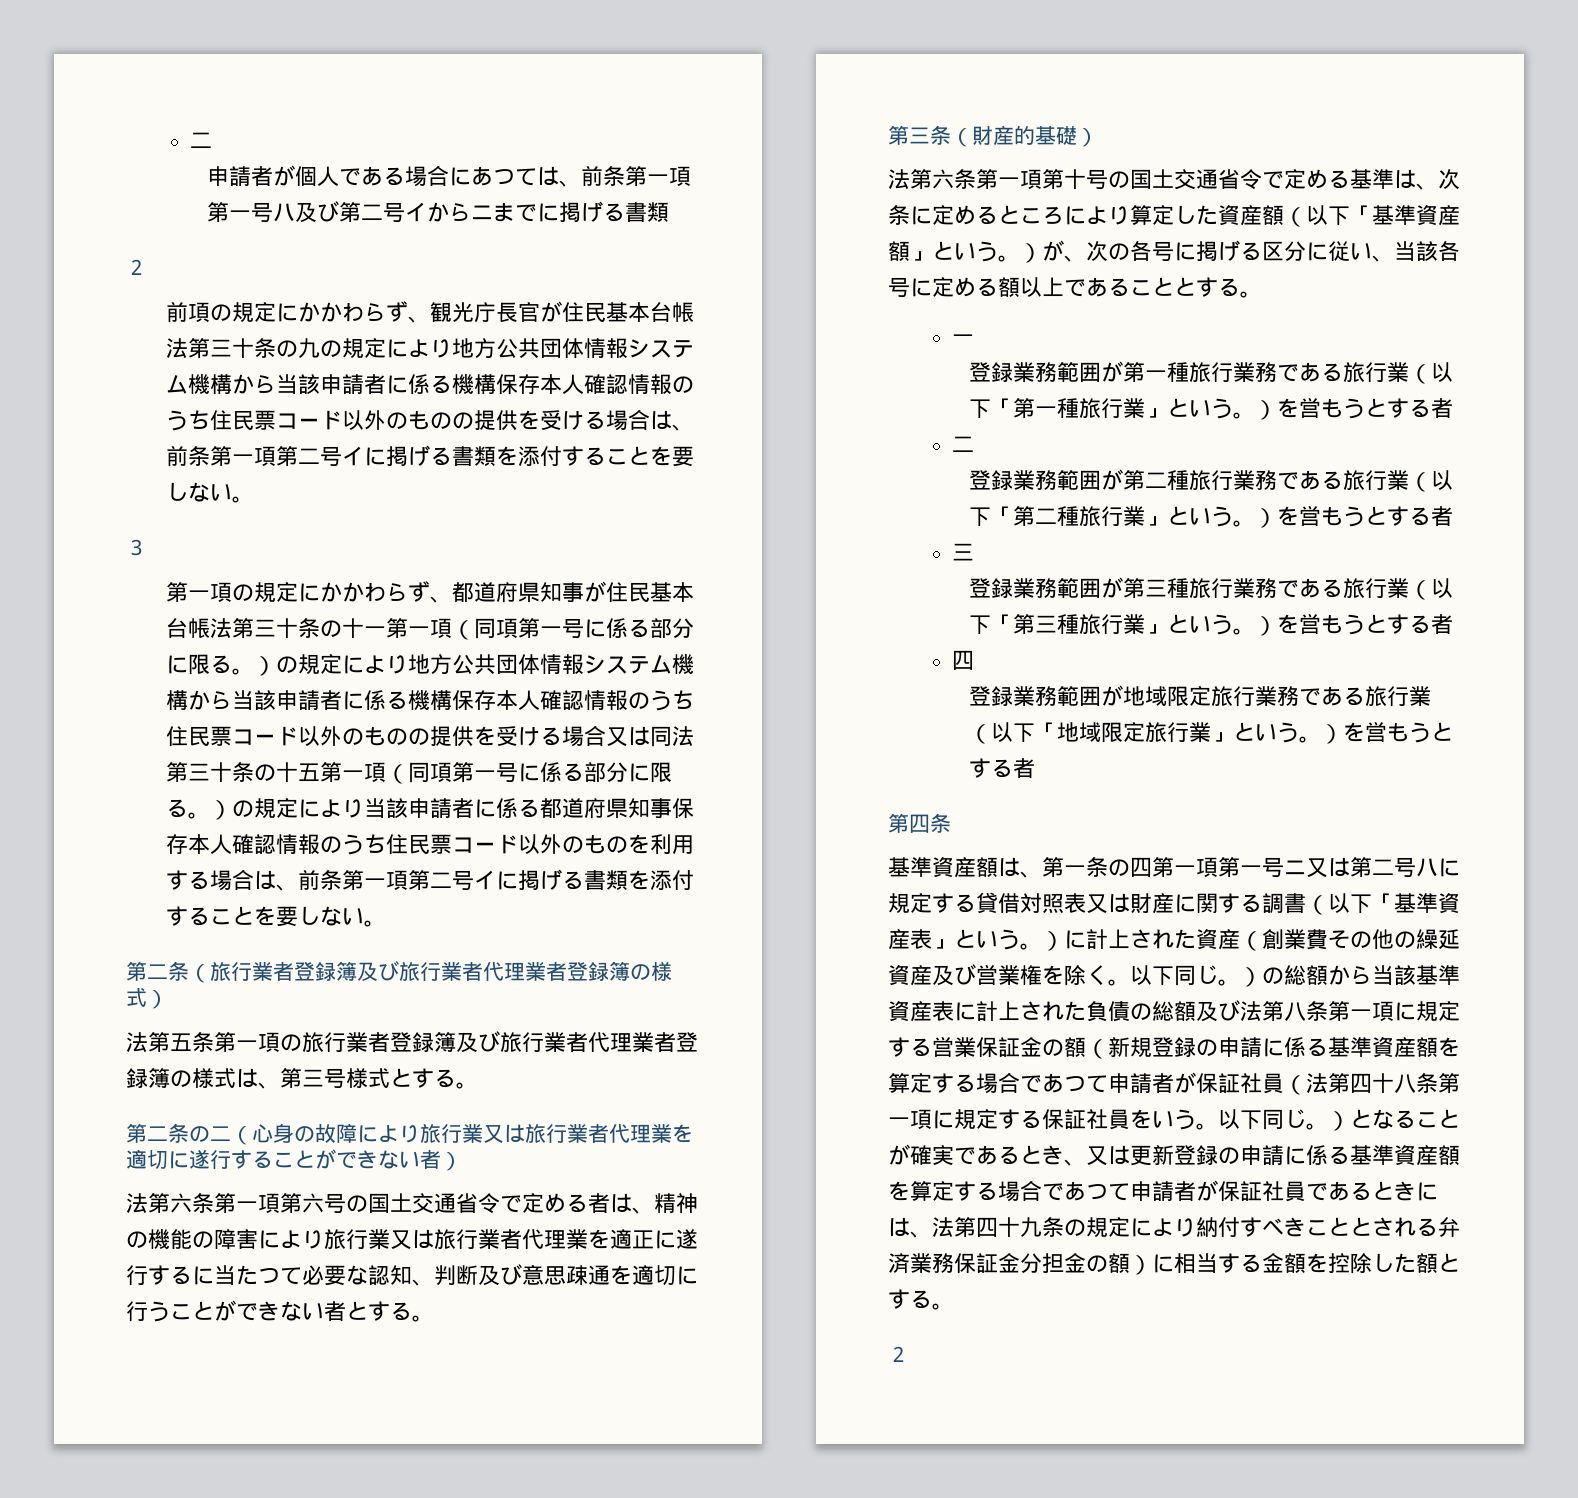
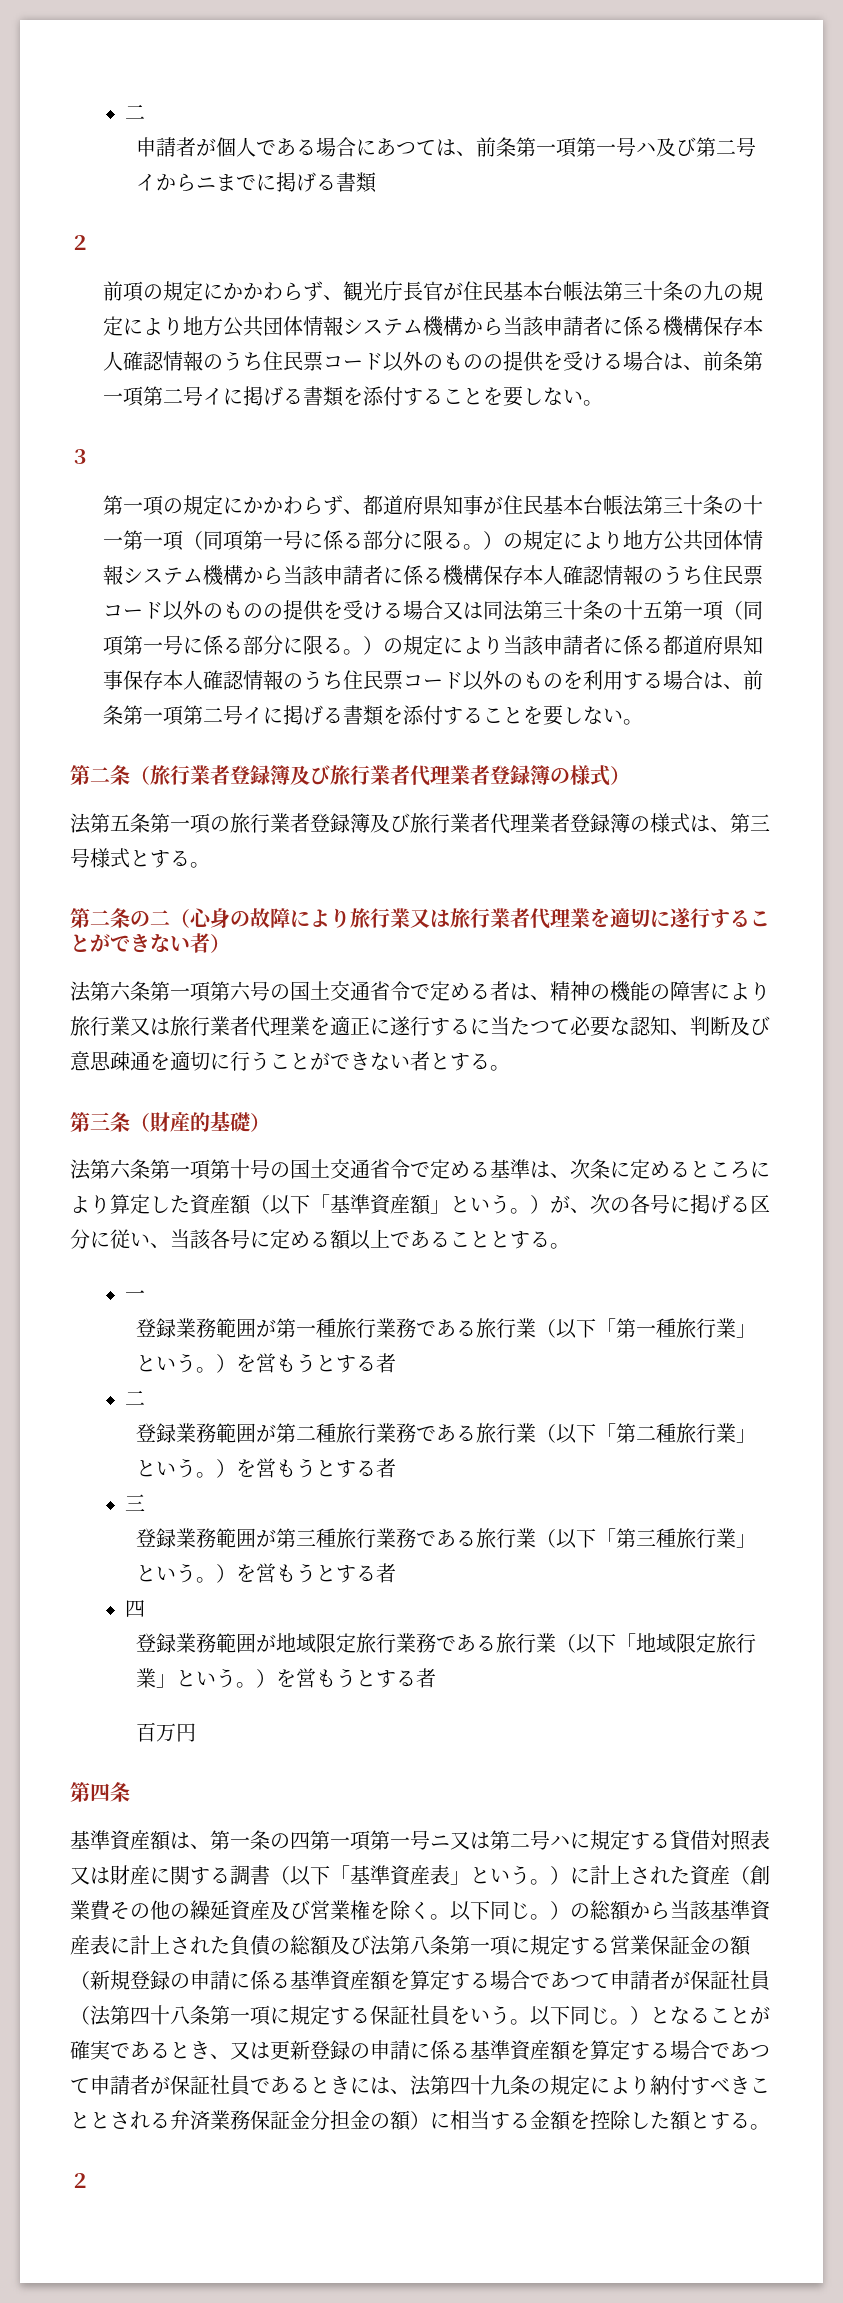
(1035, 768) none -> [135,1722,196,1742] // 百万円

